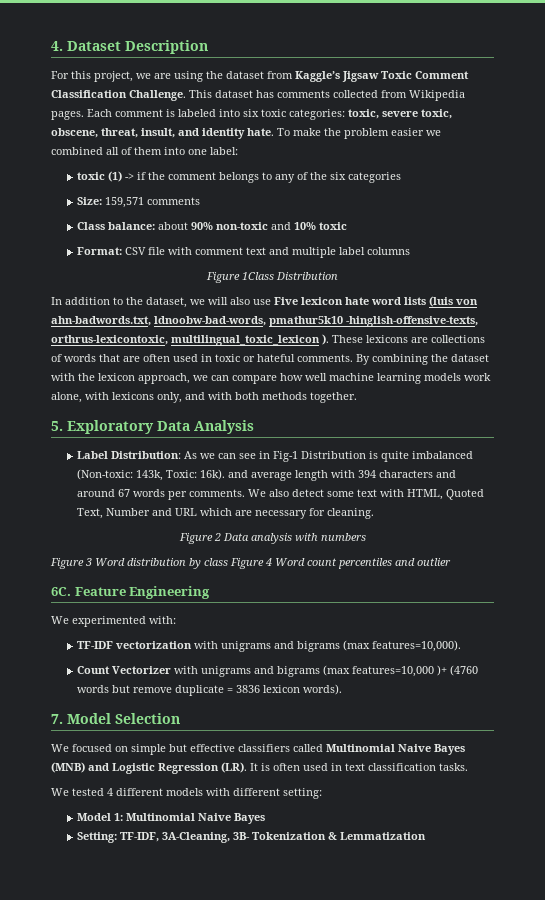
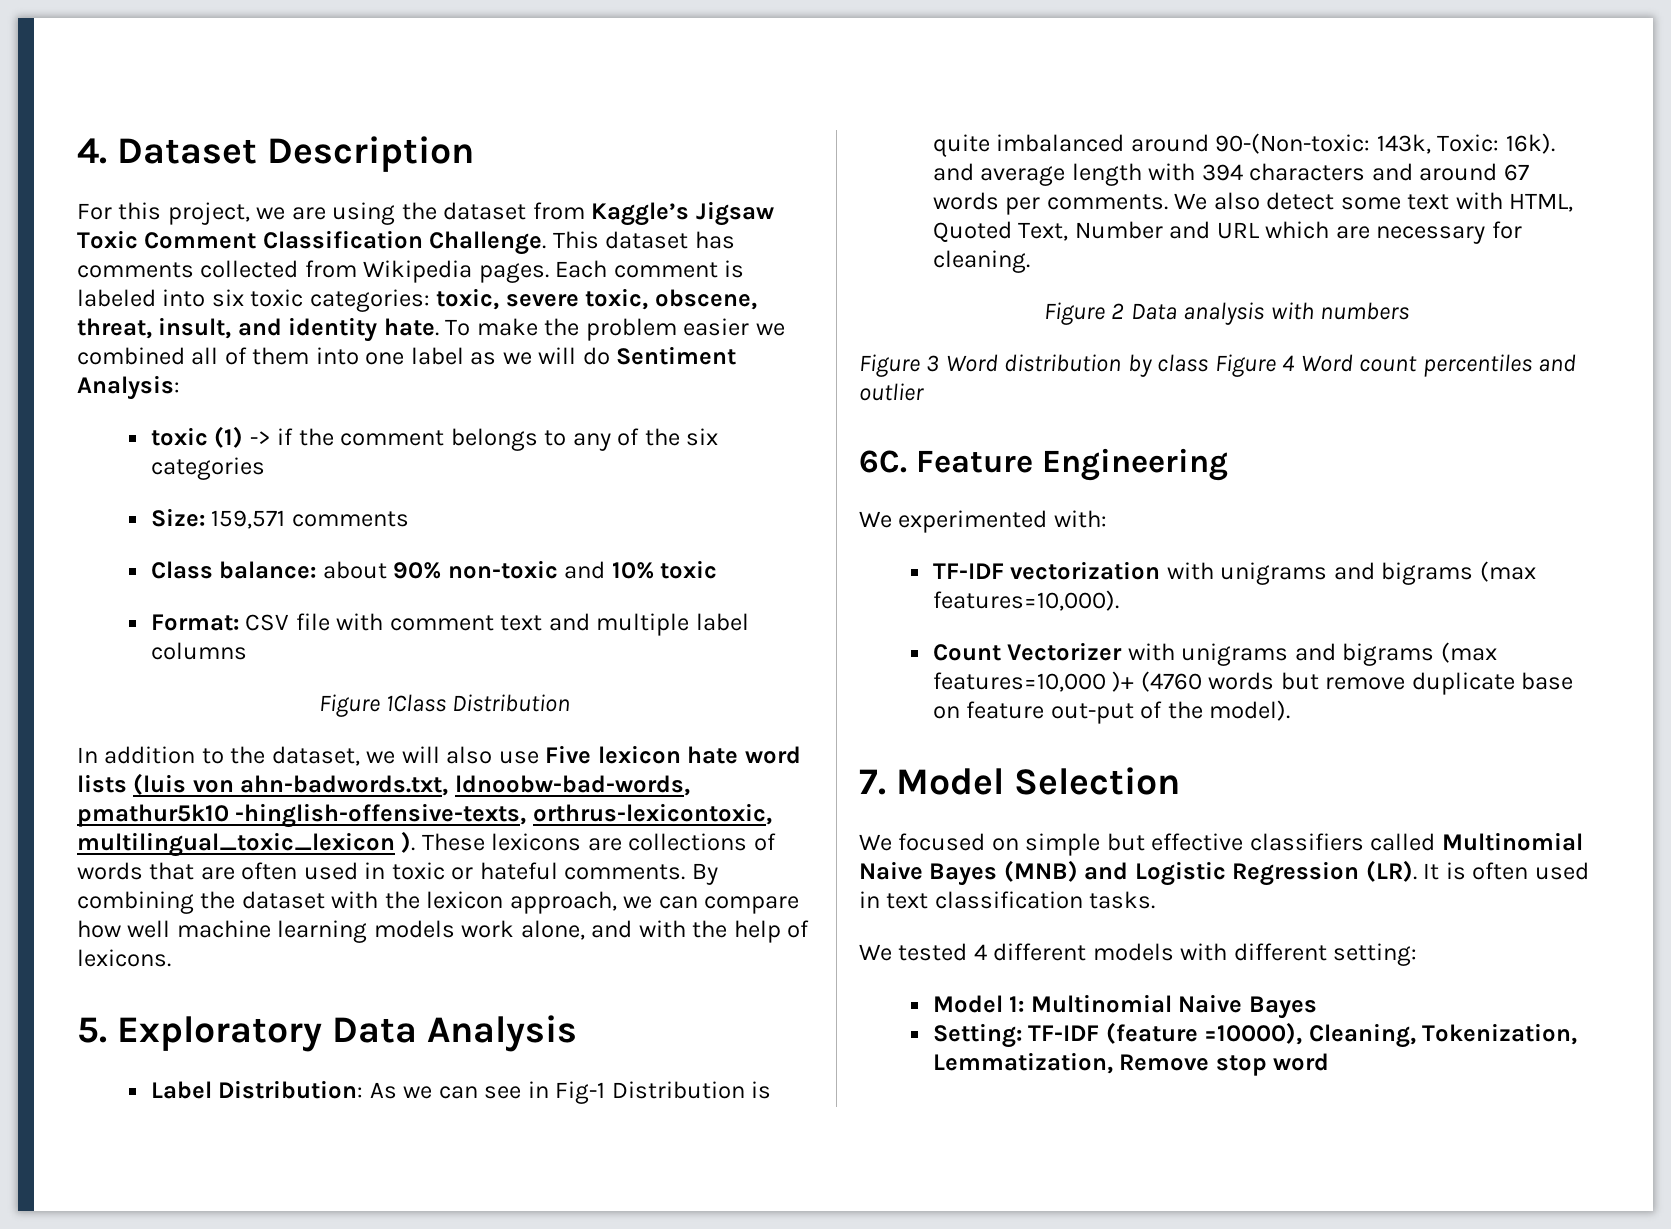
[210,147,238,155] label: -> [410,346,737,365] [77,375,180,400] label as we will do Sentiment Analysis:
[85,392,357,403] with lexicons only, and with both methods together. -> [591,920,810,943] [77,949,171,967] and with the help of lexicons.
[77,469,134,480] (Non-toxic: -> [1130,133,1371,154] around 90-(Non-toxic:
[227,684,343,695] = 3836 lexicon words). -> [1521,672,1574,690] [932,700,1291,724] base on feature out-put of the model).
[120,832,427,843] TF-IDF, 3A-Cleaning, 3B- Tokenization & Lemmatization -> [1028,1022,1578,1048] [932,1052,1330,1076] TF-IDF (feature =10000), Cleaning, Tokenization, Lemmatization, Remove stop word

